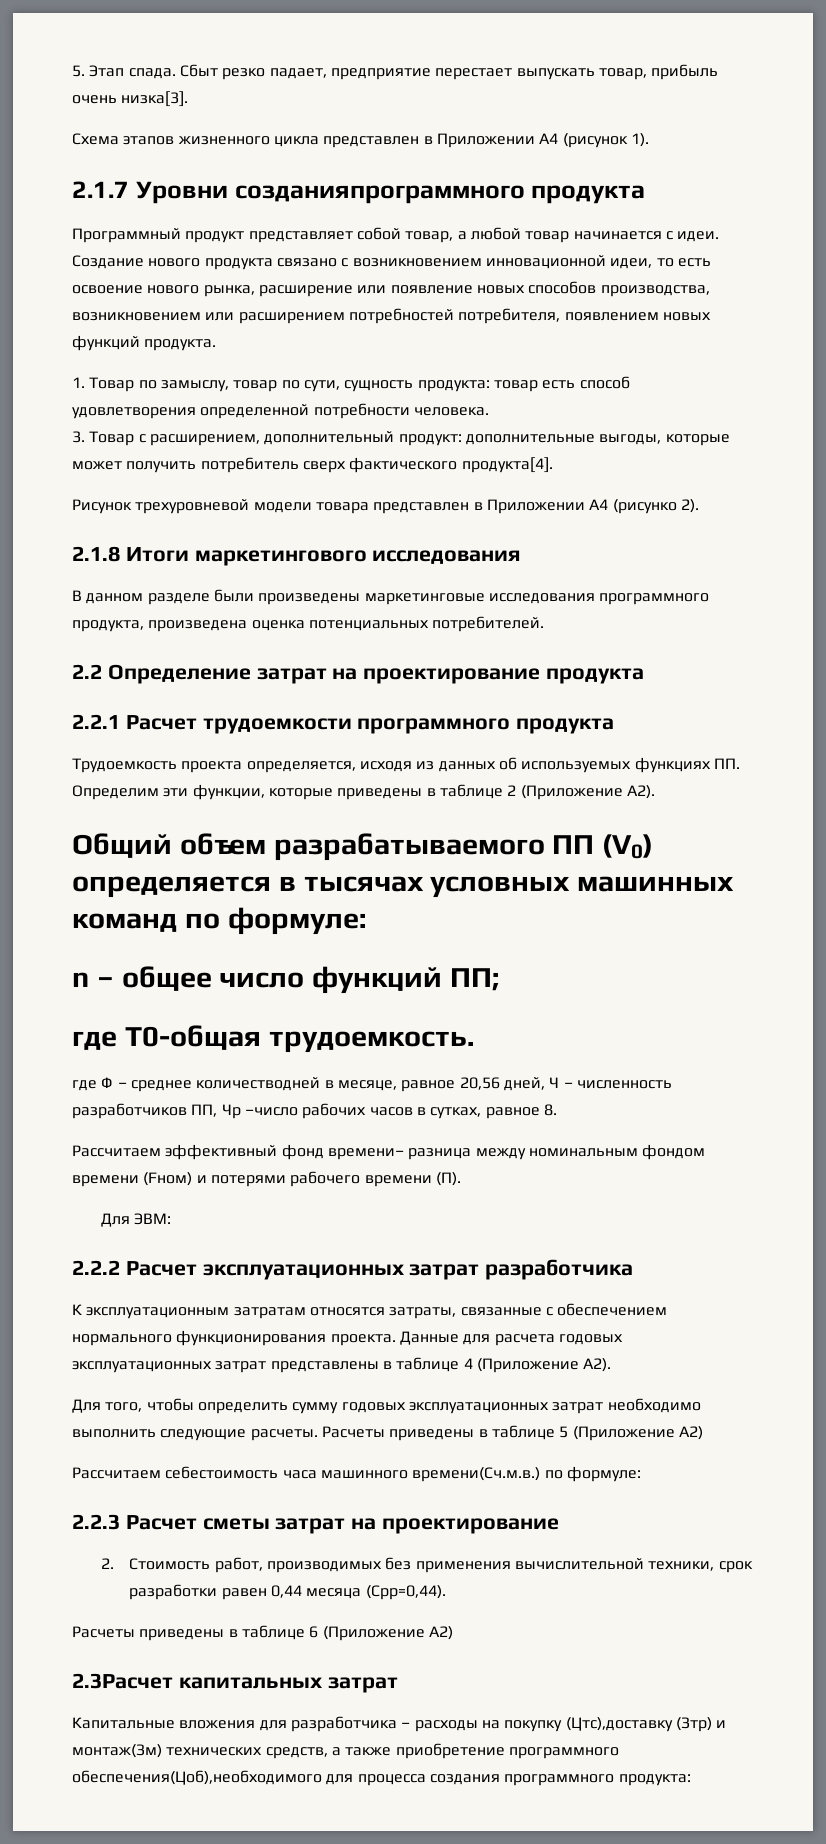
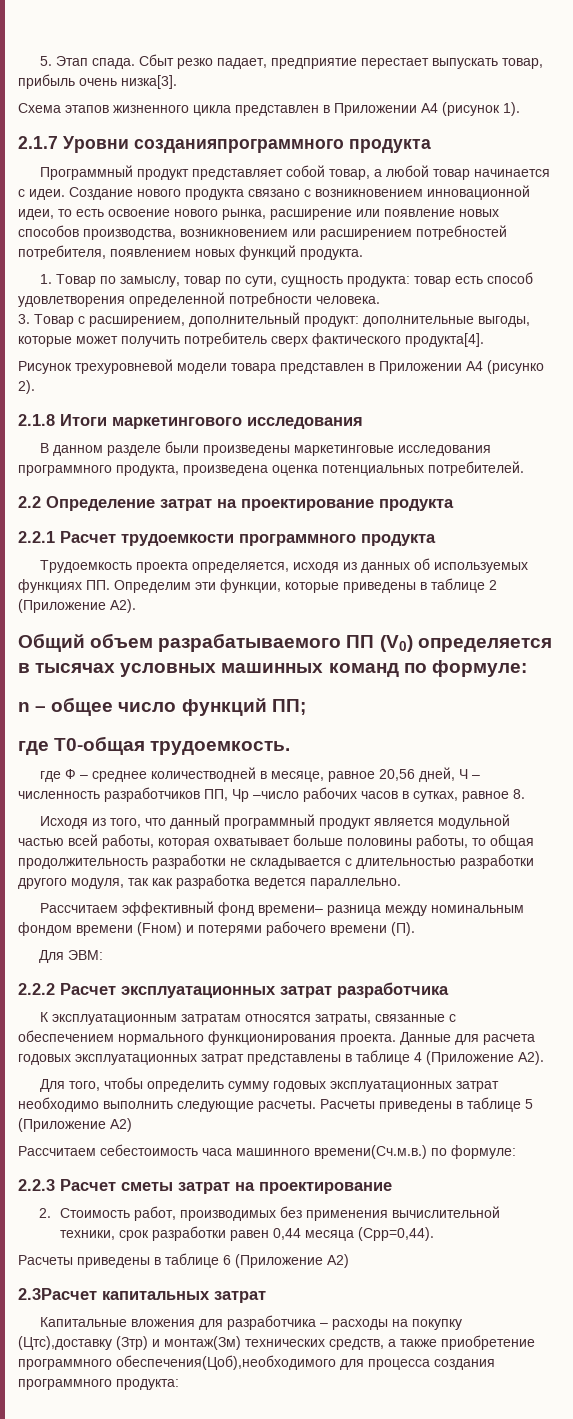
(557, 1110) none -> [39,814,510,829] [18,834,534,849] [18,854,534,869] [18,874,401,889] // Исходя из того, что данный программный продукт является модульной частью всей работы, которая охватывает больше половины работы, то общая продолжительность разработки не складывается с длительностью разработки другого модуля, так как разработка ведется параллельно.

